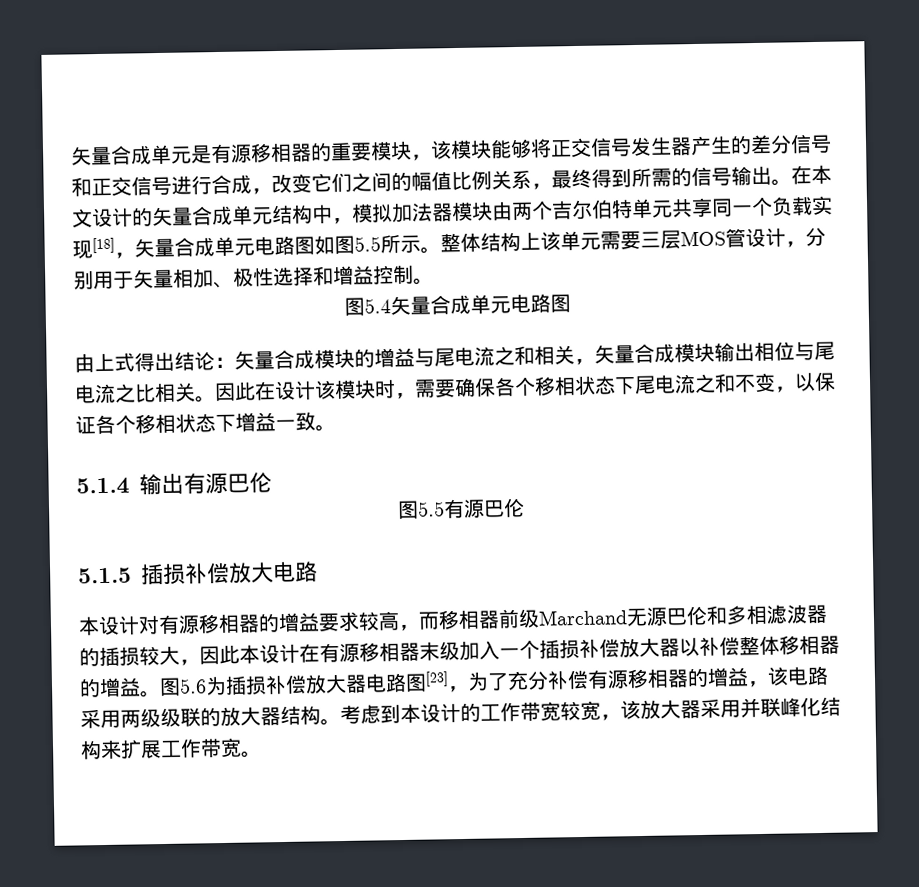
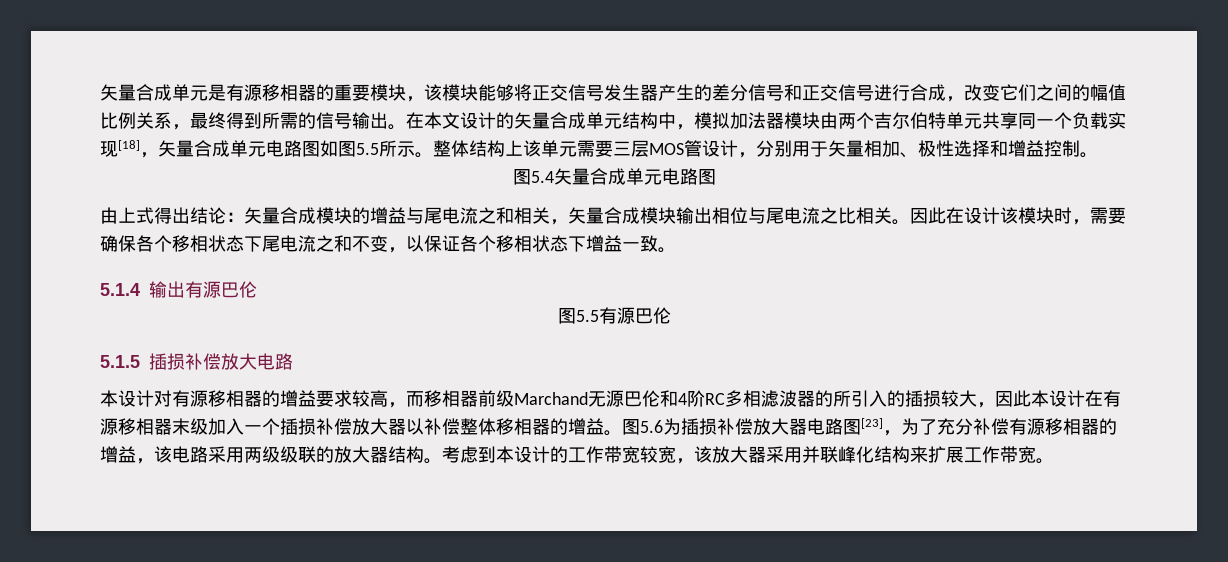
(728, 615) none -> [678,390,725,407] 4阶RC
(100, 657) none -> [833,390,905,407] 所引入的

